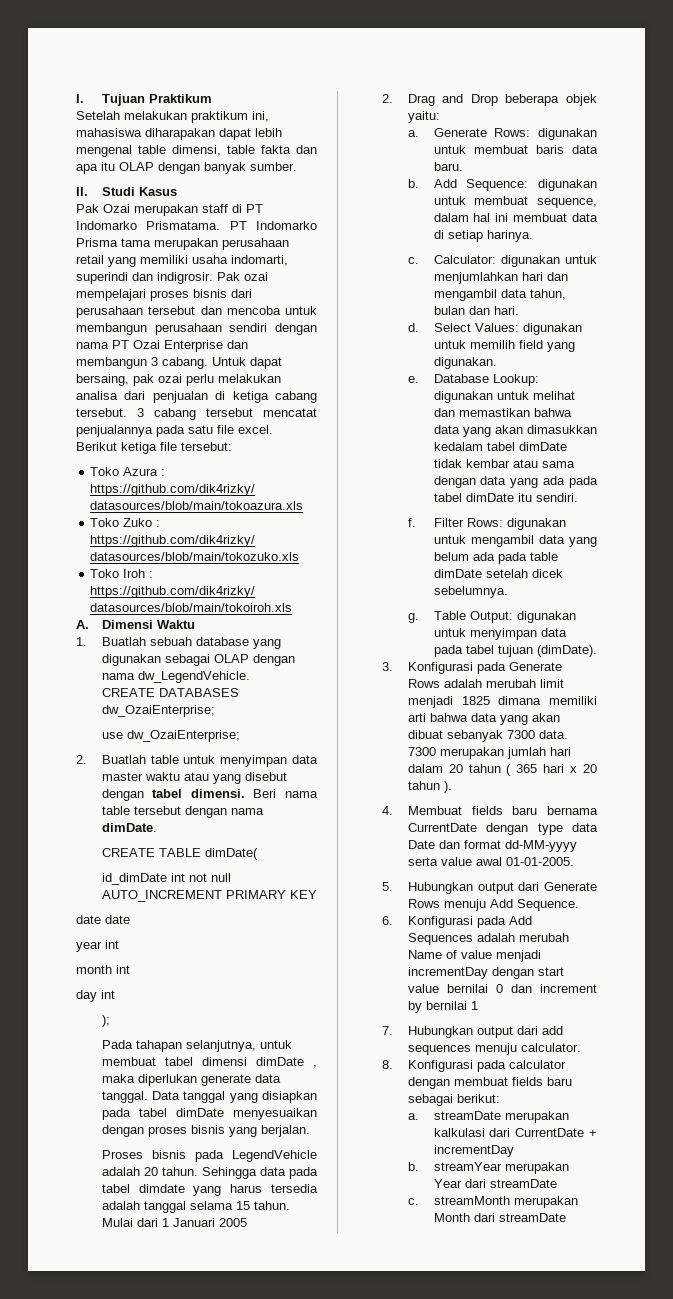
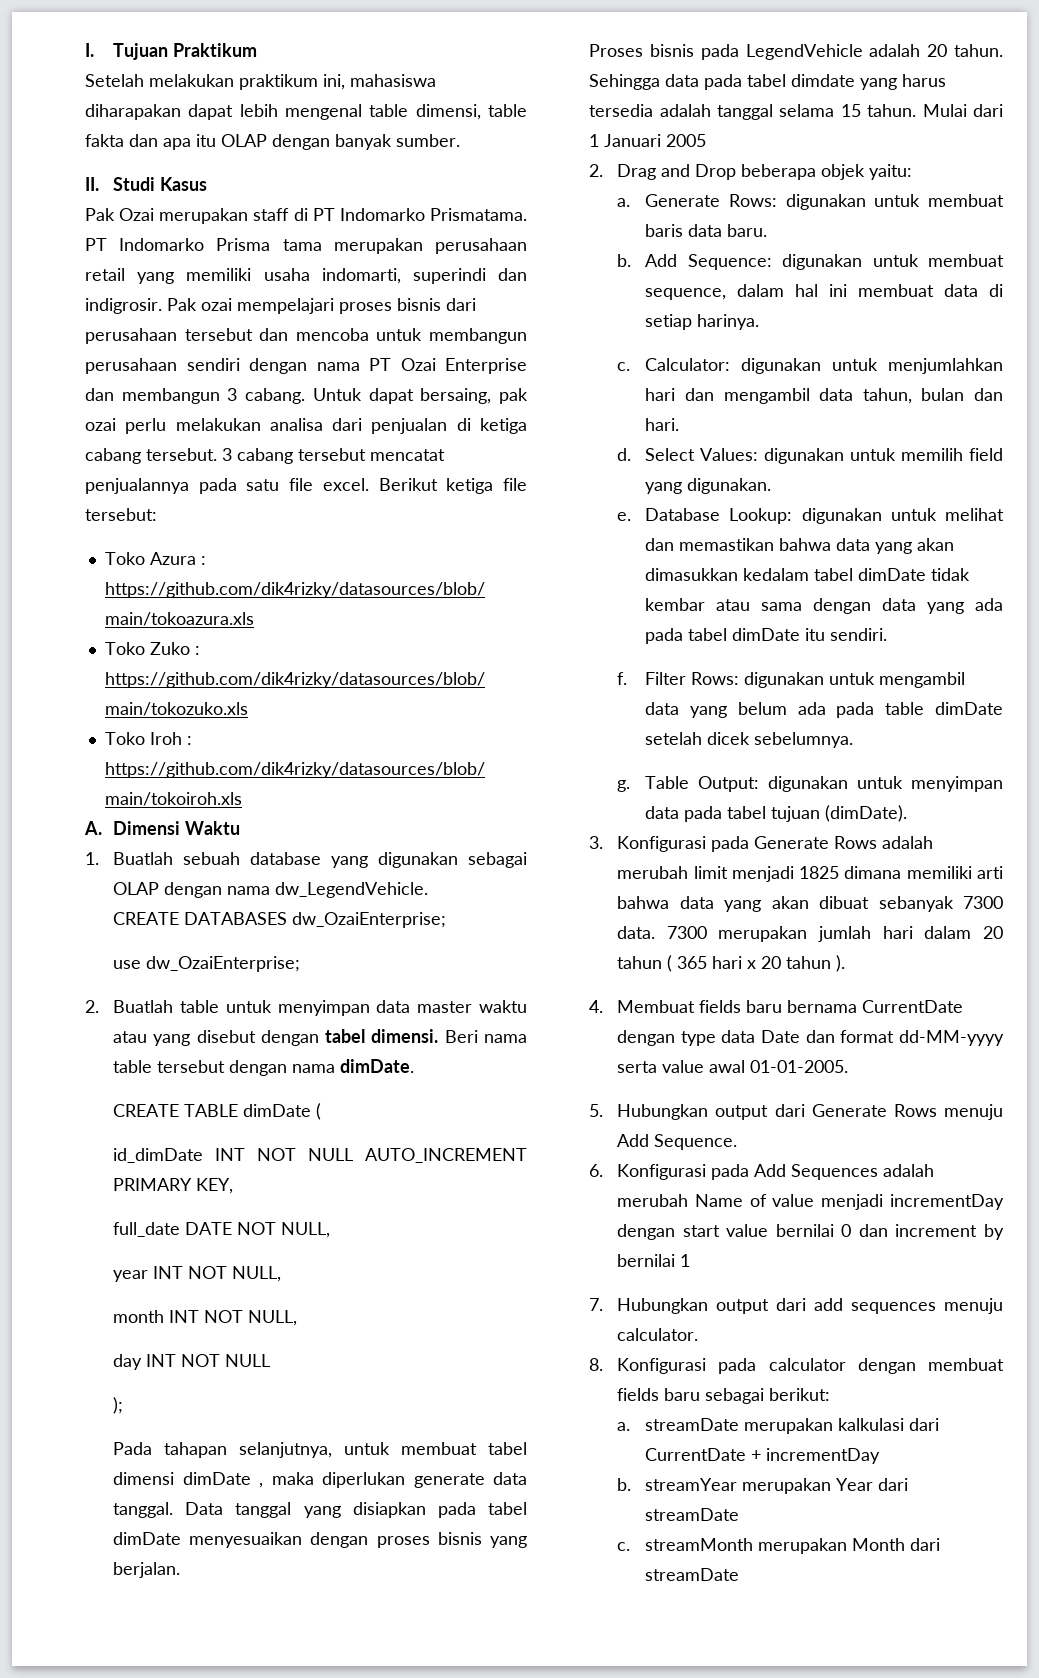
[204,848,258,860] dimDate( -> [243,1103,322,1120] dimDate (
[170,873,231,882] [101,890,317,902] [76,915,130,924] [76,940,119,952] [76,965,130,974] [76,990,115,1002] int not null AUTO_INCREMENT PRIMARY KEY // date date // year int // month int // day int -> [215,1148,527,1163] [113,1178,234,1194] [113,1222,331,1238] [113,1266,282,1282] [113,1310,298,1326] [113,1354,271,1370] INT NOT NULL AUTO_INCREMENT PRIMARY KEY, // full_date DATE NOT NULL, // year INT NOT NULL, // month INT NOT NULL, // day INT NOT NULL

